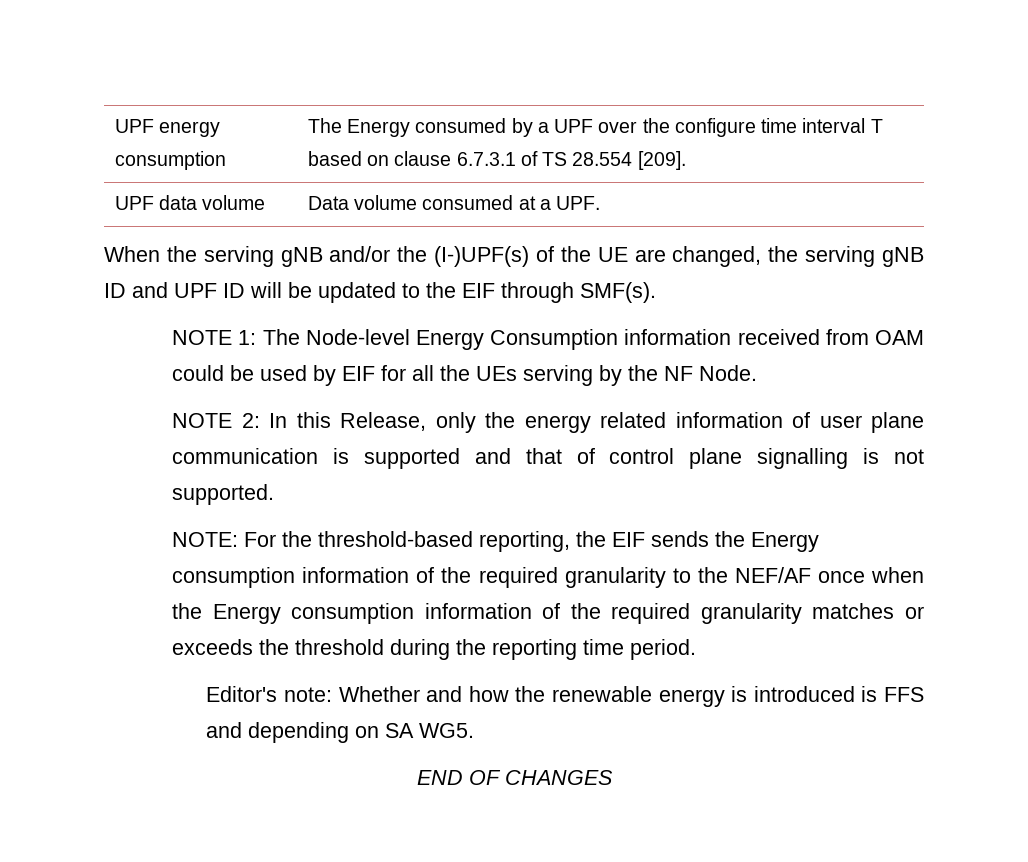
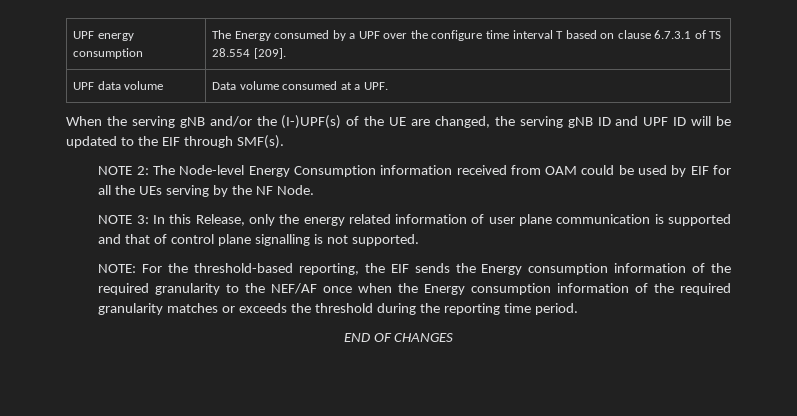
[238,330,257,345] 1: -> [136,166,149,175] 2:
[241,413,260,428] 2: -> [136,215,149,224] 3:
[206,686,925,707] [206,722,475,743] // Editor's note: Whether and how the renewable energy is introduced is FFS and depending on SA WG5. -> (578, 309) none

